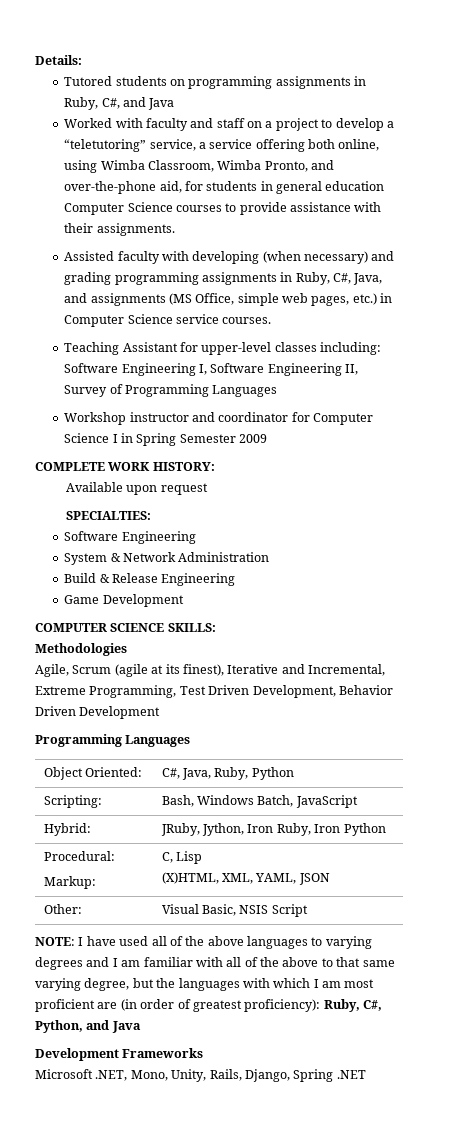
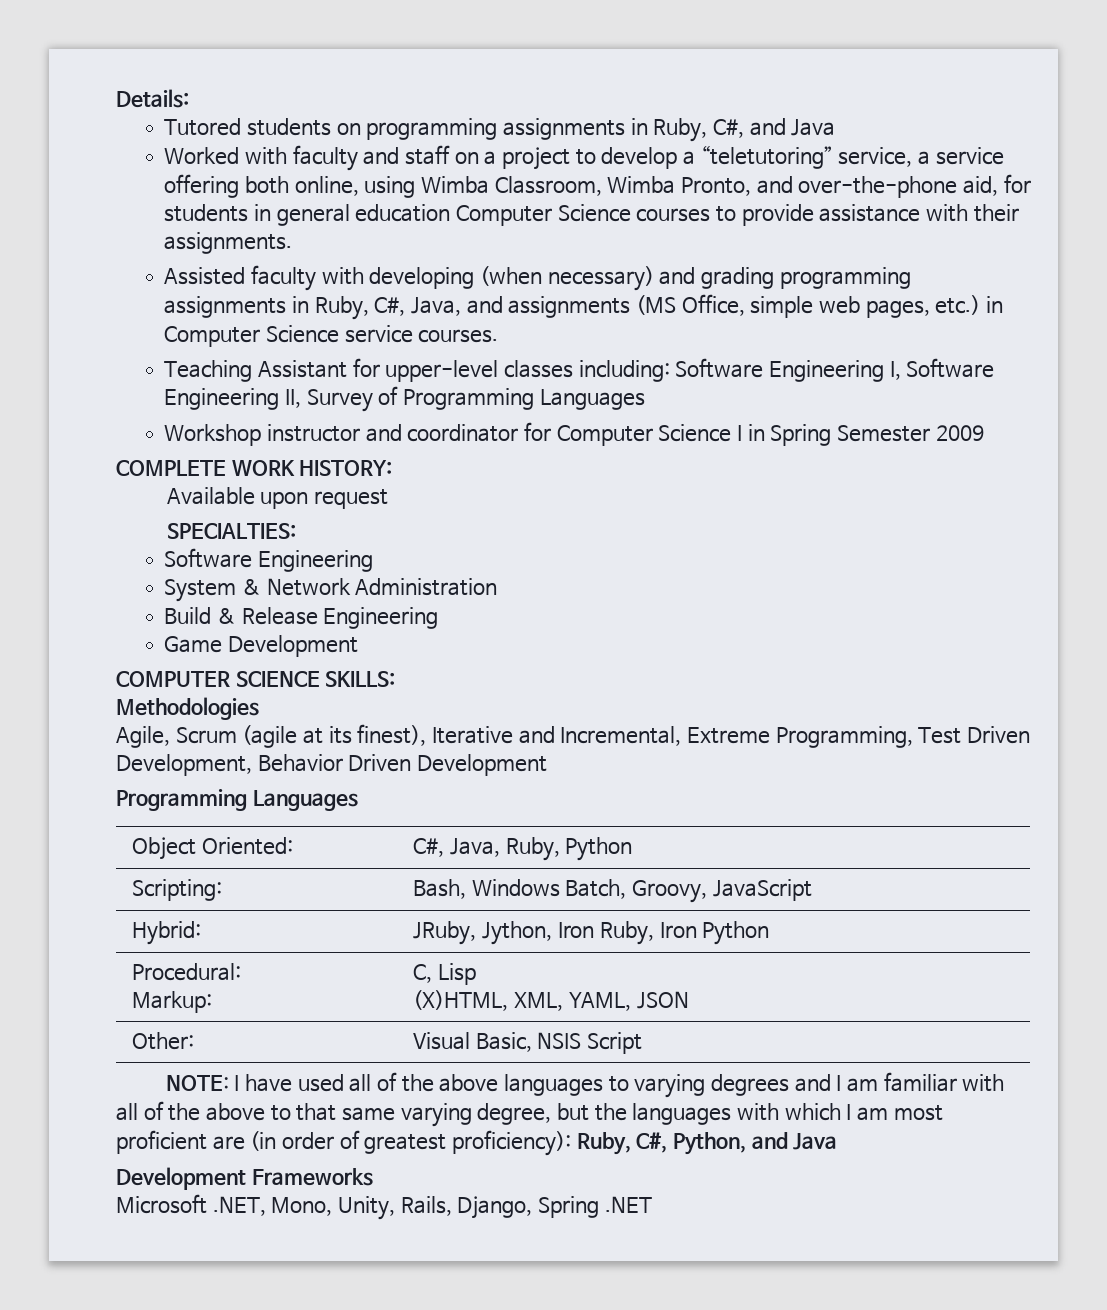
(294, 801) none -> [632,880,708,903] Groovy,

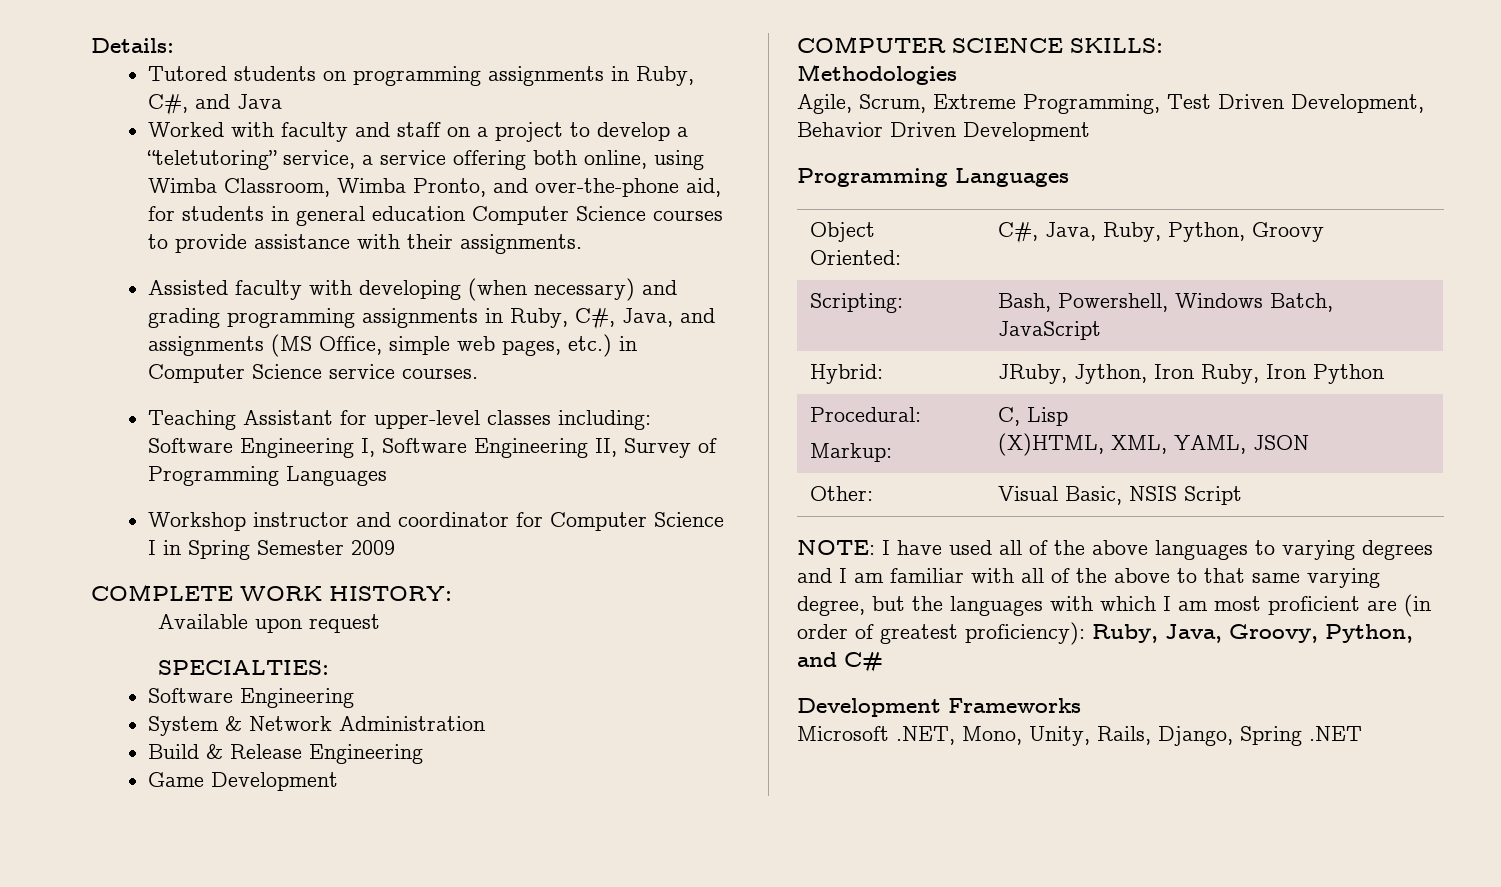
[175,724,682,748] Scrum (agile at its finest), Iterative and Incremental, -> [859,94,926,113] Scrum,
[565,837,633,861] Python -> [1168,222,1325,242] Python, Groovy
(467, 889) none -> [1058,293,1169,312] Powershell,
[632,880,708,903] Groovy, -> (1334, 302) none
[636,1132,668,1153] C#, -> [1165,624,1318,643] Java, Groovy,
[793,1133,838,1150] Java -> [844,652,883,672] C#

